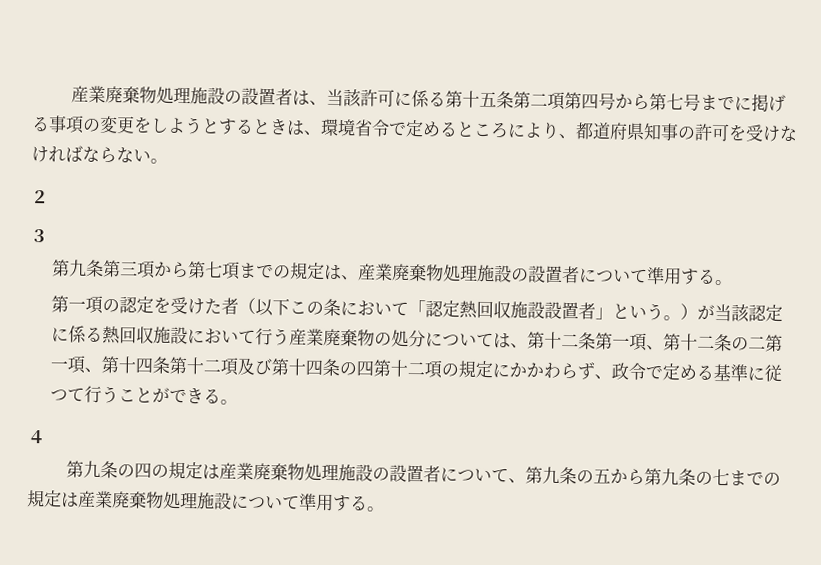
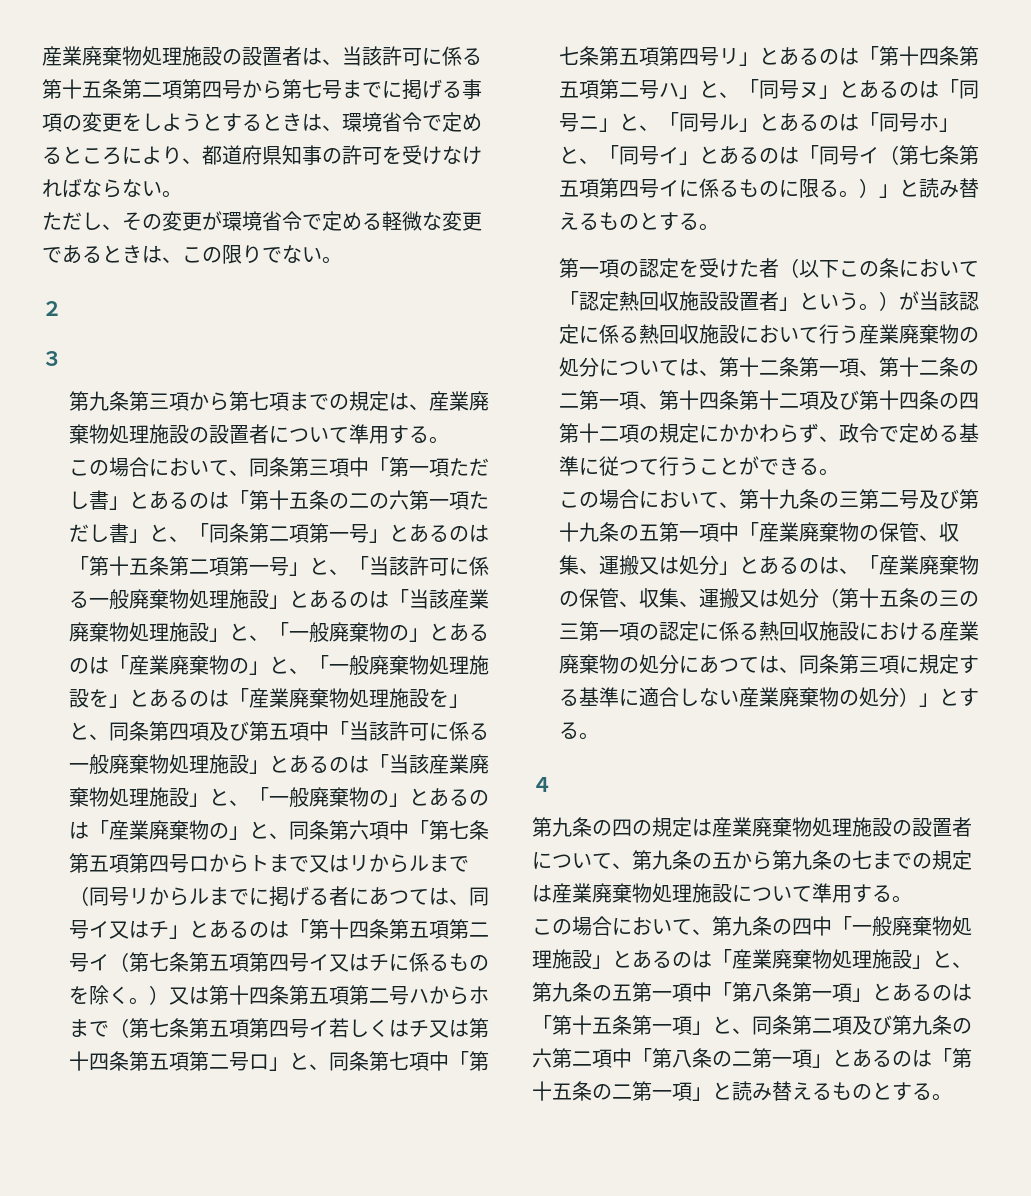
(168, 161) none -> [42,211,482,231] [42,244,342,264] // ただし、その変更が環境省令で定める軽微な変更であるときは、この限りでない。
(734, 282) none -> [69,457,490,477] [69,490,490,510] [69,523,490,543] [69,556,490,576] [69,589,490,609] [69,622,490,642] [69,655,490,675] [69,688,470,708] [69,721,490,741] [69,754,490,774] [69,787,490,807] [69,820,490,840] [69,853,470,873] [69,886,490,907] [69,919,490,939] [69,952,490,972] [69,985,490,1005] [69,1018,490,1038] [69,1051,490,1071] [559,46,980,66] [559,79,980,99] [559,112,960,132] [559,145,980,165] [559,178,980,198] [559,212,720,231] // この場合において、同条第三項中「第一項ただし書」とあるのは「第十五条の二の六第一項ただし書」と、「同条第二項第一号」とあるのは「第十五条第二項第一号」と、「当該許可に係る一般廃棄物処理施設」とあるのは「当該産業廃棄物処理施設」と、「一般廃棄物の」とあるのは「産業廃棄物の」と、「一般廃棄物処理施設を」とあるのは「産業廃棄物処理施設を」と、同条第四項及び第五項中「当該許可に係る一般廃棄物処理施設」とあるのは「当該産業廃棄物処理施設」と、「一般廃棄物の」とあるのは「産業廃棄物の」と、同条第六項中「第七条第五項第四号ロからトまで又はリからルまで（同号リからルまでに掲げる者にあつては、同号イ又はチ」とあるのは「第十四条第五項第二号イ（第七条第五項第四号イ又はチに係るものを除く。）又は第十四条第五項第二号ハからホまで（第七条第五項第四号イ若しくはチ又は第十四条第五項第二号ロ」と、同条第七項中「第七条第五項第四号リ」とあるのは「第十四条第五項第二号ハ」と、「同号ヌ」とあるのは「同号ニ」と、「同号ル」とあるのは「同号ホ」と、「同号イ」とあるのは「同号イ（第七条第五項第四号イに係るものに限る。）」と読み替えるものとする。
(239, 402) none -> [559,489,980,509] [559,522,960,542] [559,555,980,575] [559,588,980,608] [559,621,980,641] [559,654,980,674] [559,687,980,707] [559,722,600,740] // この場合において、第十九条の三第二号及び第十九条の五第一項中「産業廃棄物の保管、収集、運搬又は処分」とあるのは、「産業廃棄物の保管、収集、運搬又は処分（第十五条の三の三第一項の認定に係る熱回収施設における産業廃棄物の処分にあつては、同条第三項に規定する基準に適合しない産業廃棄物の処分）」とする。
(385, 509) none -> [532,916,972,936] [532,949,972,969] [532,982,972,1002] [532,1015,972,1035] [532,1048,972,1068] [532,1081,952,1101] // この場合において、第九条の四中「一般廃棄物処理施設」とあるのは「産業廃棄物処理施設」と、第九条の五第一項中「第八条第一項」とあるのは「第十五条第一項」と、同条第二項及び第九条の六第二項中「第八条の二第一項」とあるのは「第十五条の二第一項」と読み替えるものとする。

